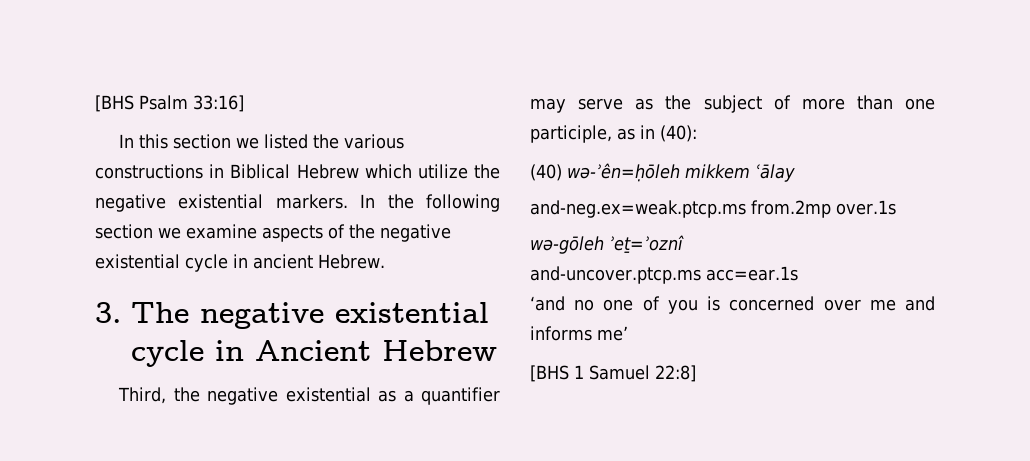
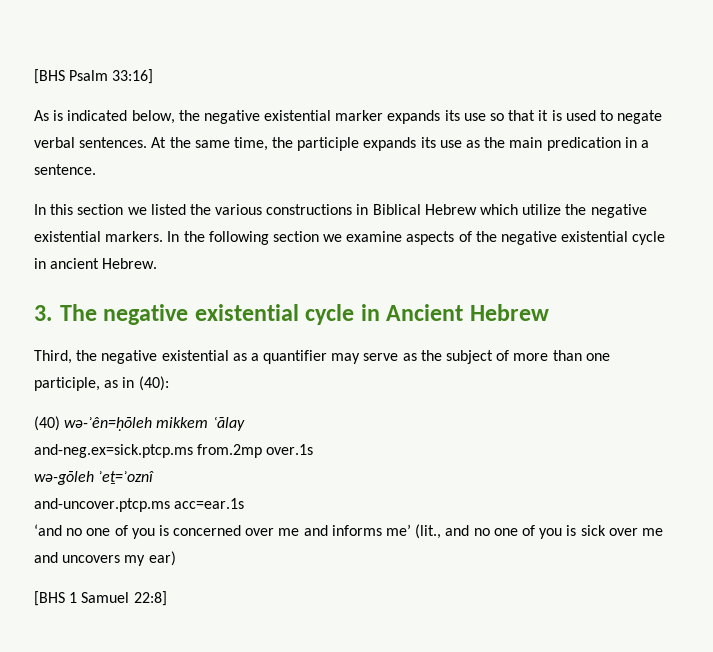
(244, 103) none -> [34,110,663,124] [34,137,649,151] [34,164,96,175] // As is indicated below, the negative existential marker expands its use so that it is used to negate verbal sentences. At the same time, the participle expands its use as the main predication in a sentence.
[530,200,746,218] and-neg.ex=weak.ptcp.ms -> [34,444,193,458] and-neg.ex=sick.ptcp.ms
(628, 333) none -> [415,524,663,539] [34,551,176,566] (lit., and no one of you is sick over me and uncovers my ear)

